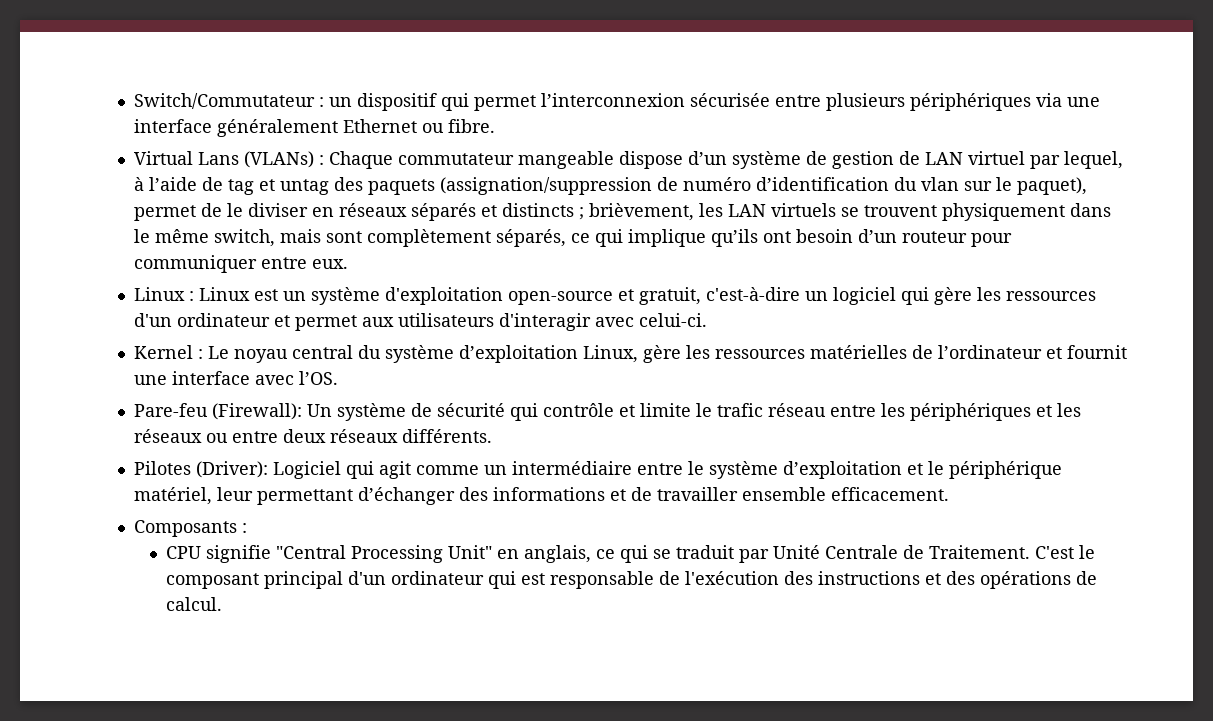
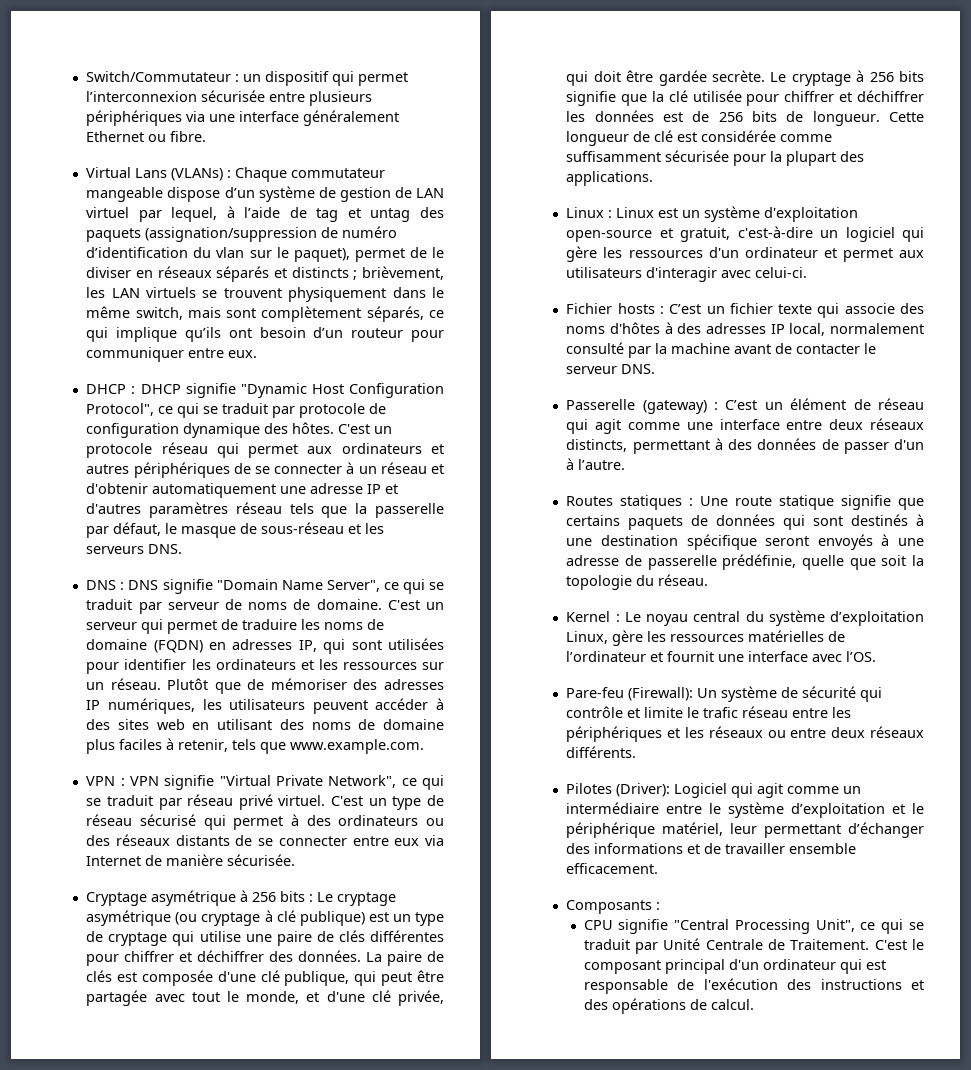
(349, 264) none -> [86,383,444,398] [86,403,387,418] [86,422,393,438] [86,442,444,458] [86,462,444,478] [86,483,399,498] [86,502,445,518] [86,522,385,538] [86,544,183,554] [86,579,444,594] [86,599,444,614] [86,619,385,634] [86,638,444,654] [86,659,444,674] [86,678,444,694] [86,698,445,714] [86,719,444,730] [86,738,425,754] [86,775,444,790] [86,794,444,810] [86,814,444,830] [86,834,444,846] [86,854,296,866] [86,890,397,906] [86,910,444,926] [86,930,444,946] [86,950,444,966] [86,970,444,986] [86,990,444,1006] [566,70,924,86] [566,90,924,106] [566,110,924,126] [566,130,833,146] [566,150,865,166] [566,171,654,186] // DHCP : DHCP signifie "Dynamic Host Configuration Protocol", ce qui se traduit par protocole de configuration dynamique des hôtes. C'est un protocole réseau qui permet aux ordinateurs et autres périphériques de se connecter à un réseau et d'obtenir automatiquement une adresse IP et d'autres paramètres réseau tels que la passerelle par défaut, le masque de sous-réseau et les serveurs DNS. // DNS : DNS signifie "Domain Name Server", ce qui se traduit par serveur de noms de domaine. C'est un serveur qui permet de traduire les noms de domaine (FQDN) en adresses IP, qui sont utilisées pour identifier les ordinateurs et les ressources sur un réseau. Plutôt que de mémoriser des adresses IP numériques, les utilisateurs peuvent accéder à des sites web en utilisant des noms de domaine plus faciles à retenir, tels que www.example.com. // VPN : VPN signifie "Virtual Private Network", ce qui se traduit par réseau privé virtuel. C'est un type de réseau sécurisé qui permet à des ordinateurs ou des réseaux distants de se connecter entre eux via Internet de manière sécurisée. // Cryptage asymétrique à 256 bits : Le cryptage asymétrique (ou cryptage à clé publique) est un type de cryptage qui utilise une paire de clés différentes pour chiffrer et déchiffrer des données. La paire de clés est composée d'une clé publique, qui peut être partagée avec tout le monde, et d'une clé privée, qui doit être gardée secrète. Le cryptage à 256 bits signifie que la clé utilisée pour chiffrer et déchiffrer les données est de 256 bits de longueur. Cette longueur de clé est considérée comme suffisamment sécurisée pour la plupart des applications.
(708, 320) none -> [566,303,924,318] [566,322,924,336] [566,342,877,358] [566,364,656,374] [566,398,924,414] [566,418,924,434] [566,438,924,454] [566,458,626,470] [566,495,924,510] [566,514,924,530] [566,534,924,550] [566,554,925,570] [566,574,709,590] // Fichier hosts : C’est un fichier texte qui associe des noms d'hôtes à des adresses IP local, normalement consulté par la machine avant de contacter le serveur DNS. // Passerelle (gateway) : C’est un élément de réseau qui agit comme une interface entre deux réseaux distincts, permettant à des données de passer d'un à l’autre. // Routes statiques : Une route statique signifie que certains paquets de données qui sont destinés à une destination spécifique seront envoyés à une adresse de passerelle prédéfinie, quelle que soit la topologie du réseau.
[448,545,592,563] Unit" en anglais, -> [815,919,855,932] Unit",

